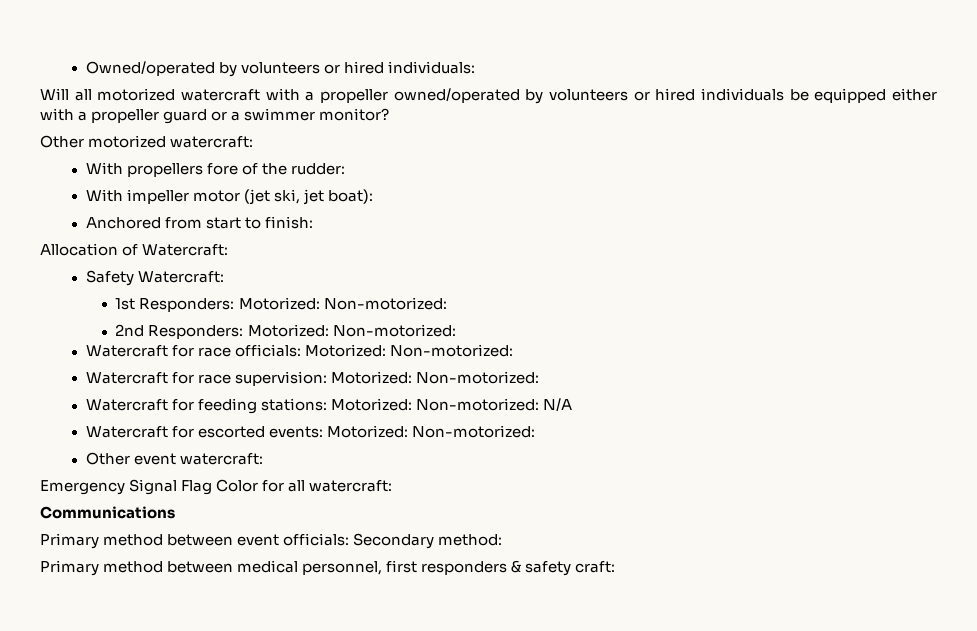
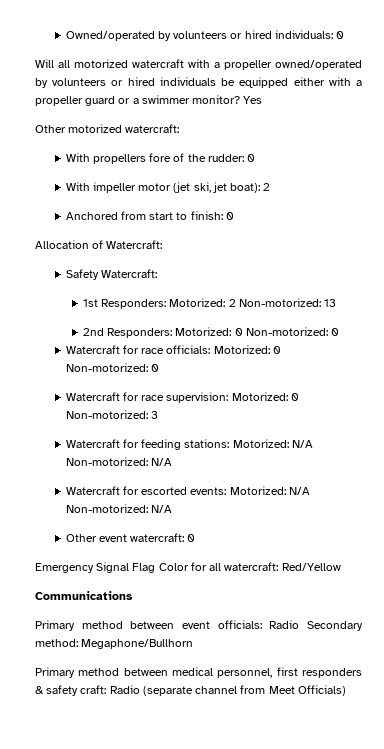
(476, 67) none -> [336,31,345,39] 0
(390, 114) none -> [243,96,263,104] Yes
(346, 169) none -> [247,154,256,162] 0
(374, 196) none -> [263,183,271,191] 2
(314, 222) none -> [225,212,234,220] 0
[323,297,447,310] Non-motorized: -> [228,298,337,307] 2 Non-motorized: 13
[332,324,456,337] Non-motorized: -> [234,327,340,336] 0 Non-motorized: 0
[390,344,514,357] Non-motorized: -> [272,346,281,354] [65,363,159,372] 0 Non-motorized: 0
[416,371,540,384] Non-motorized: -> [290,393,299,401] [65,410,158,419] 0 Non-motorized: 3
(413, 404) none -> [291,440,313,448] N/A
[412,425,536,438] Non-motorized: -> [288,487,310,495] [65,504,172,513] N/A Non-motorized: N/A
(264, 459) none -> [187,534,196,542] 0
(393, 486) none -> [281,563,341,571] Red/Yellow
(350, 539) none -> [269,620,300,629] Radio
(503, 540) none -> [81,639,194,649] Megaphone/Bullhorn
(616, 567) none -> [109,685,346,696] Radio (separate channel from Meet Officials)

